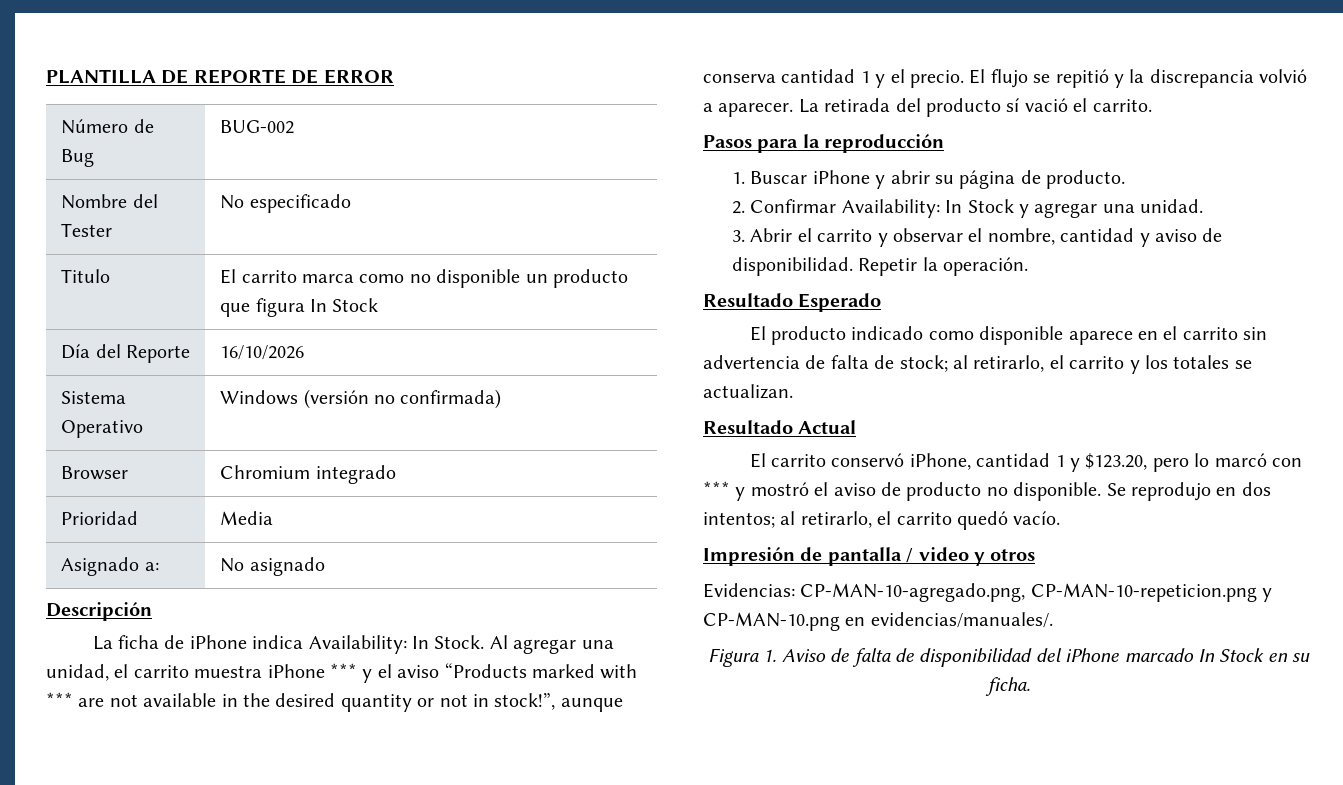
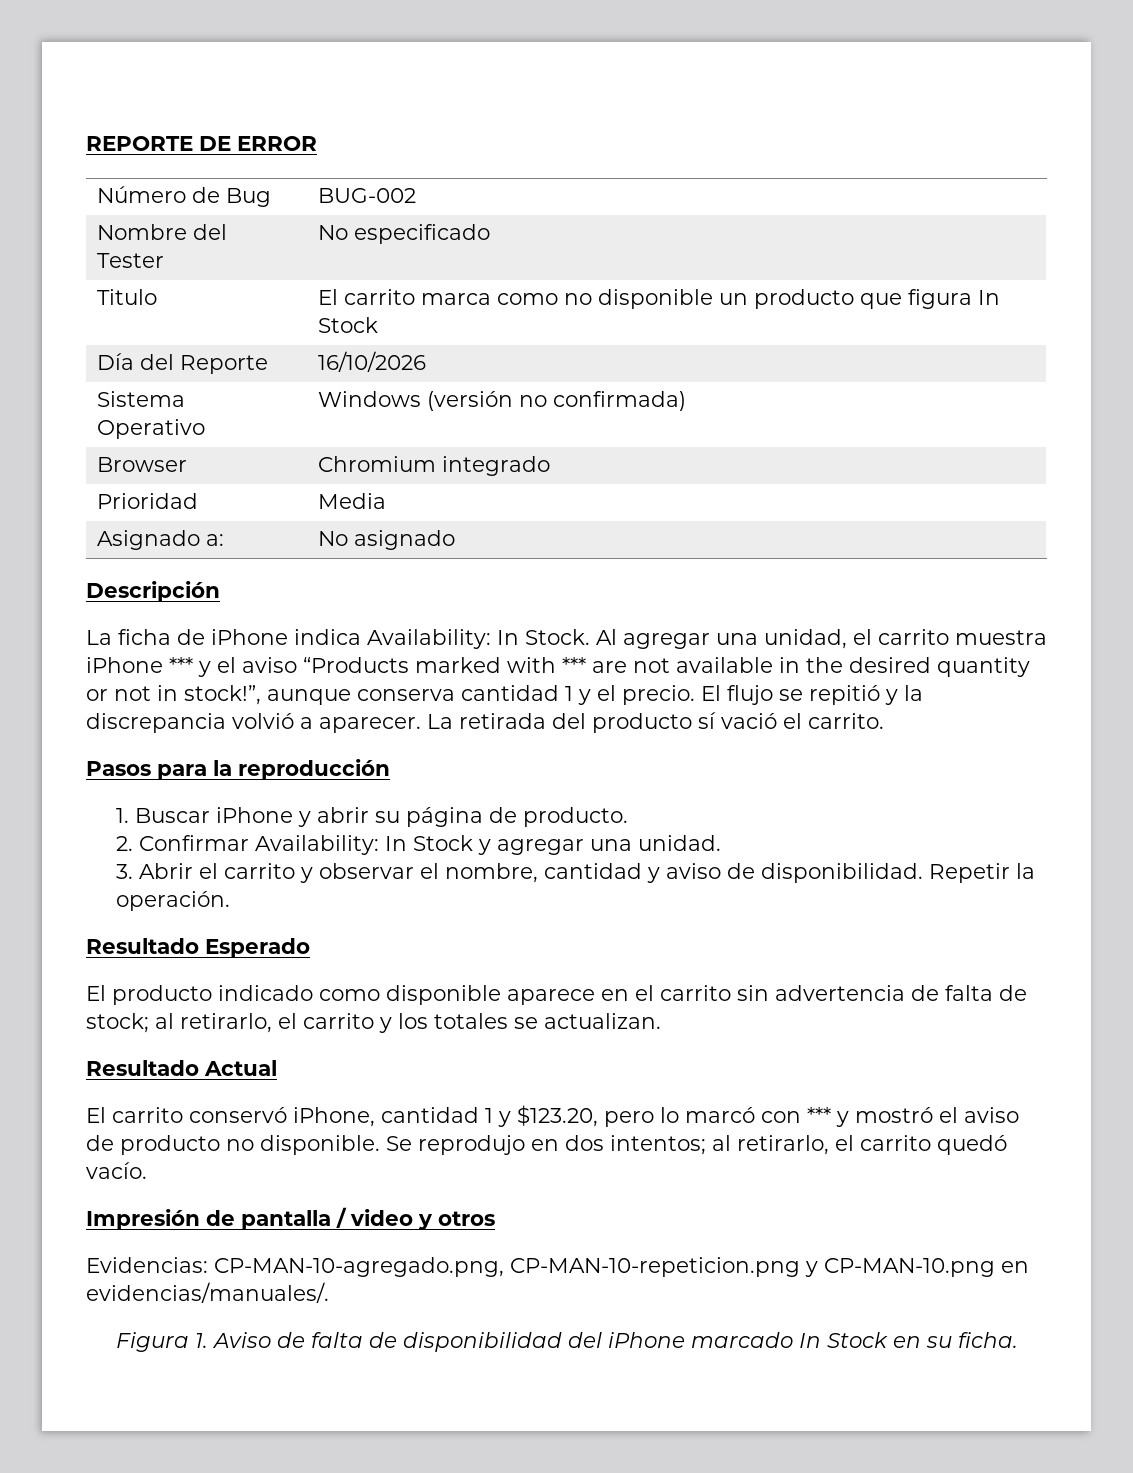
[46,69,189,84] PLANTILLA DE -> (86, 143) none

